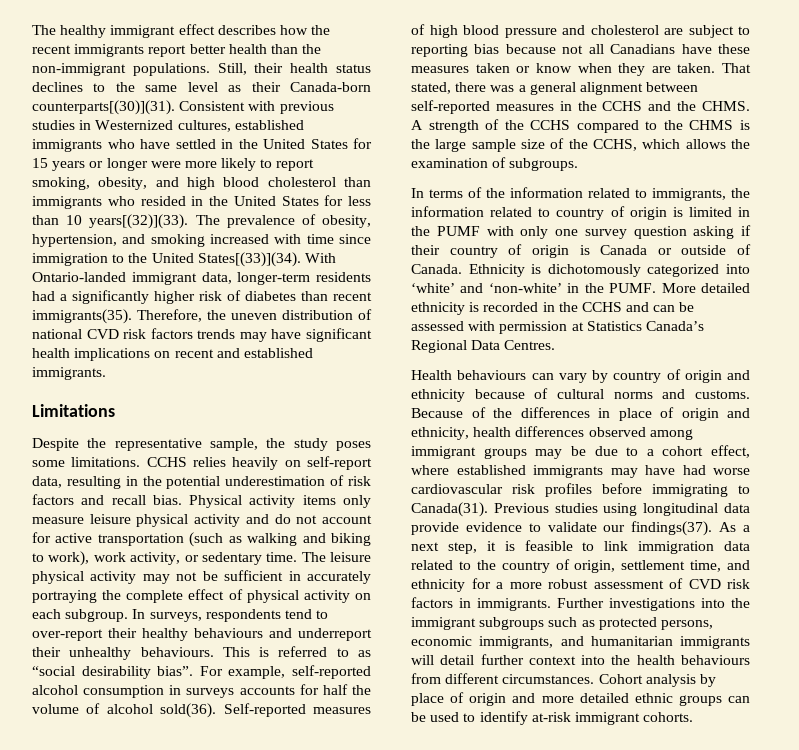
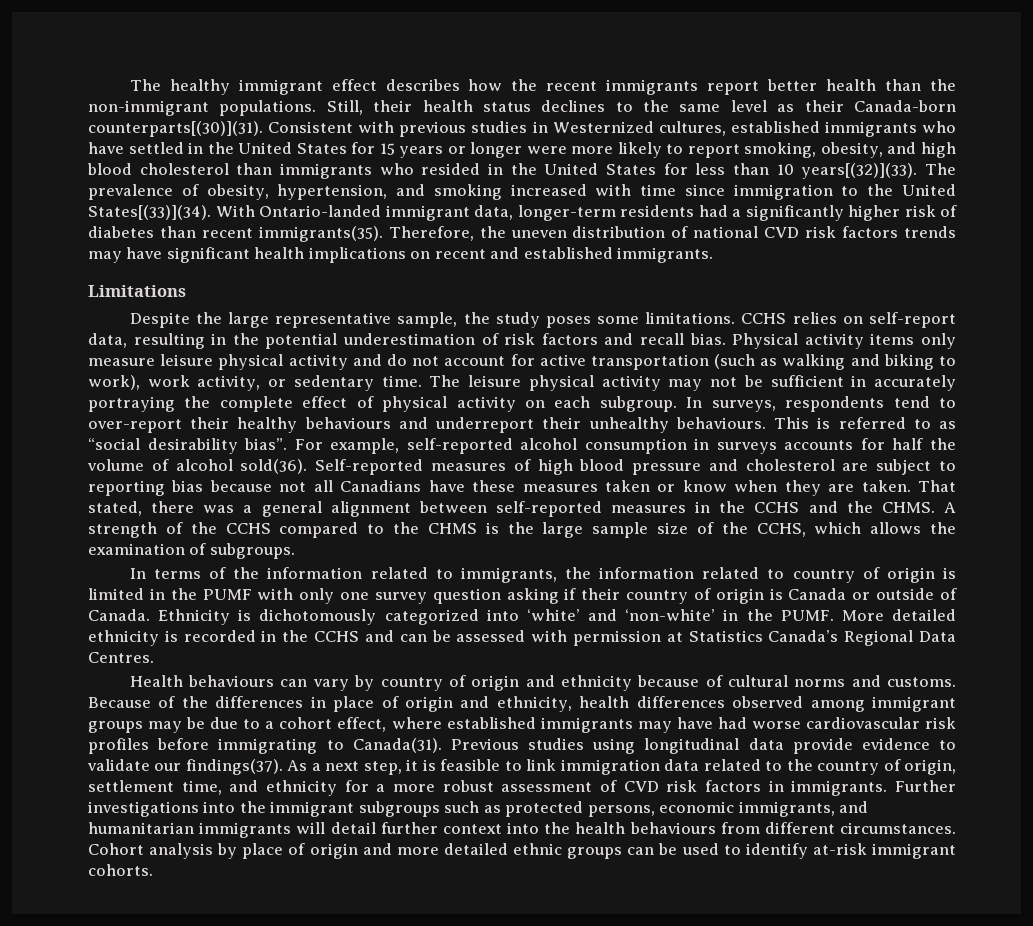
(107, 443) none -> [228,312,270,328] large
[232,457,279,470] heavily -> (837, 318) none

